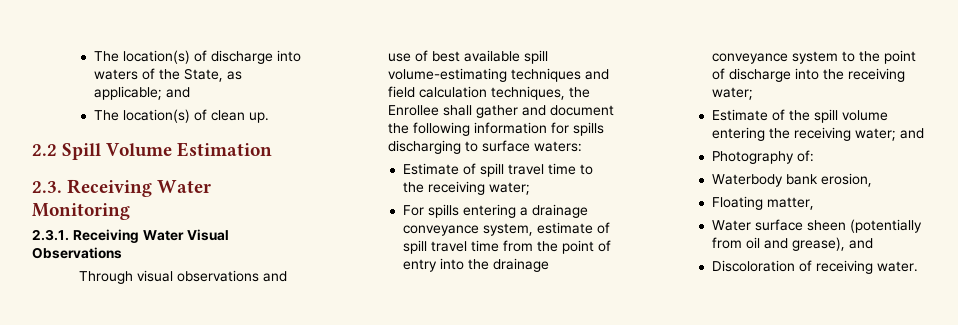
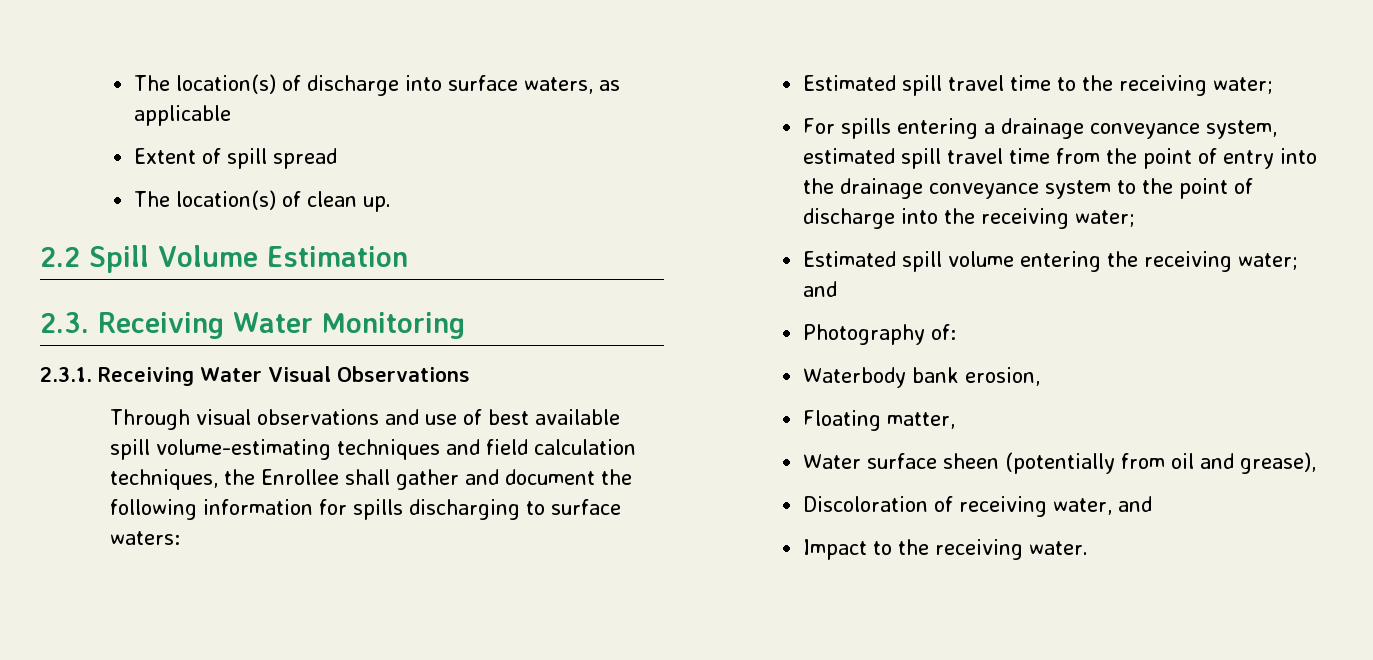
[93,68,242,82] [93,86,190,100] waters of the State, as applicable; and -> [447,75,620,94] [133,105,231,126] [133,148,337,169] surface waters, as applicable // Extent of spill spread
[402,163,476,175] Estimate of -> [802,75,896,91] Estimated
[536,222,610,234] estimate of -> [802,148,895,164] estimated
[711,109,810,121] Estimate of the -> [802,251,896,267] Estimated
[848,238,873,249] and -> (1316, 463) none
(873, 267) none -> [1052,496,1152,515] [802,539,1023,560] water, and // Impact to the receiving

